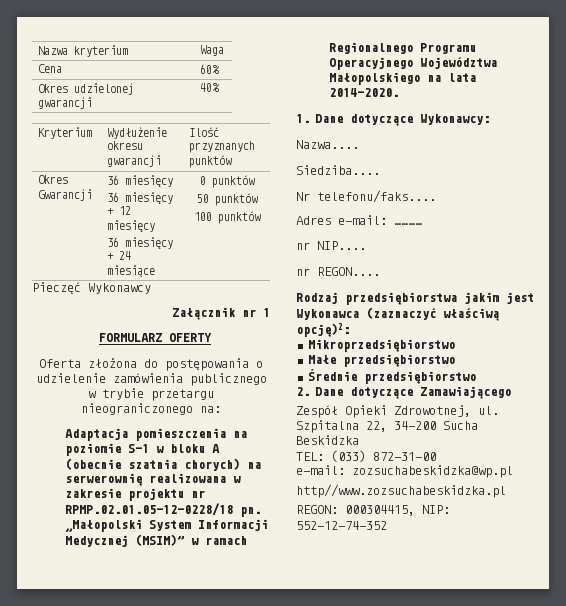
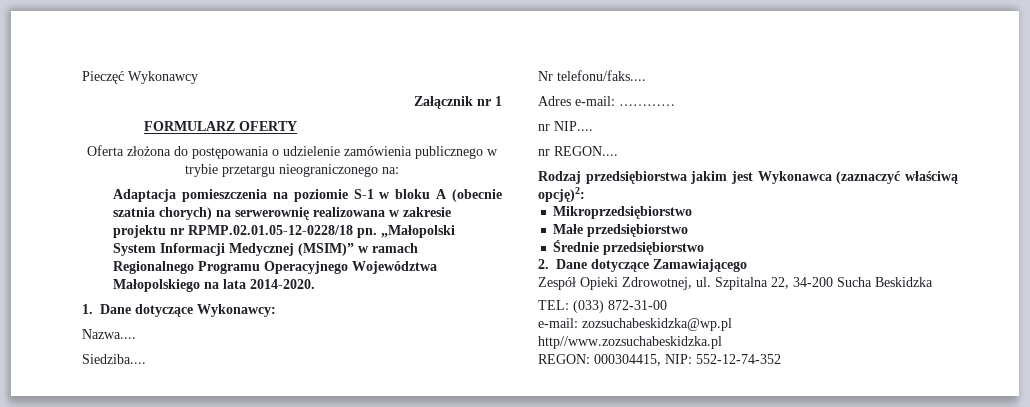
[37,45,128,57] [199,45,224,56] [37,64,62,73] [199,64,220,74] [37,83,134,95] [37,97,92,109] [199,83,220,92] [37,127,92,139] [106,127,167,139] [106,141,143,150] [106,155,161,167] [188,127,219,137] [188,141,255,153] [188,155,232,168] [37,175,68,184] [37,189,92,201] [106,175,173,187] [106,192,173,204] [106,206,131,215] [106,220,155,232] [106,237,173,249] [106,251,131,260] [106,265,155,277] [199,175,255,188] [196,193,258,206] [193,211,261,224] Nazwa kryterium | Waga // Cena | 60% // Okres udzielonej gwarancji | 40% // Kryterium | Wydłużenie okresu gwarancji | Ilość przyznanych punktów // Okres Gwarancji | 36 miesięcy // 36 miesięcy + 12 miesięcy // 36 miesięcy + 24 miesiące | 0 punktów // 50 punktów // 100 punktów // -> (82, 77) none

